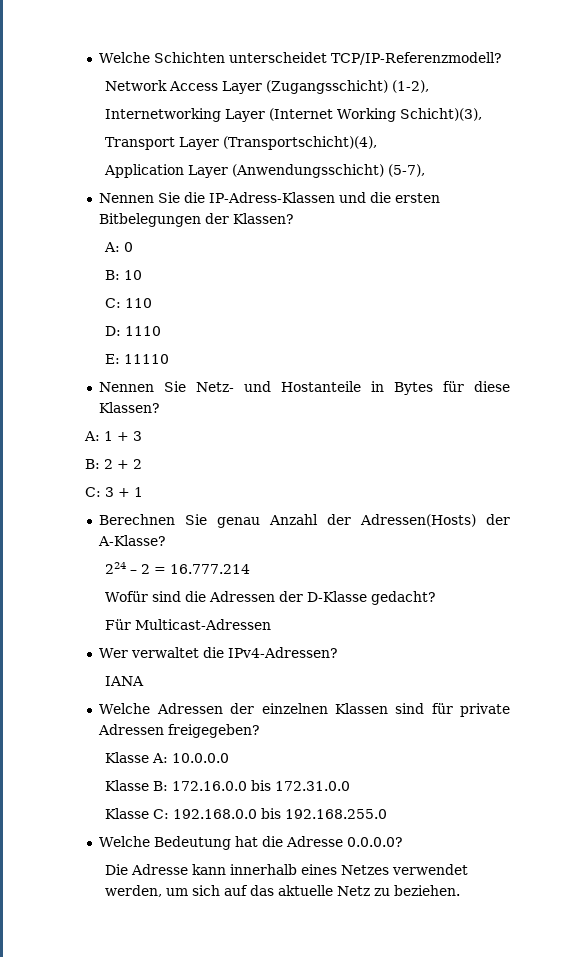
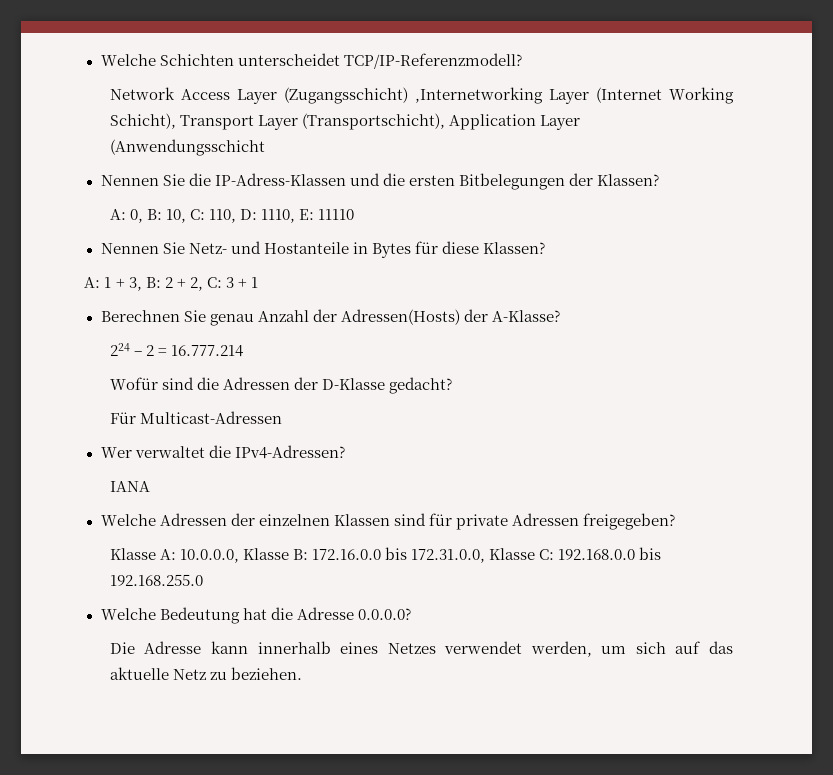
[392,80,430,93] [105,108,222,122] (1-2), // Internetworking -> [414,87,543,104] ,Internetworking
[400,108,483,121] Schicht)(3), // -> [109,113,176,129] Schicht),
[223,136,378,150] (Transportschicht)(4), // -> [301,113,445,130] (Transportschicht),
[232,164,426,178] (Anwendungsschicht) (5-7), -> [109,139,265,156] (Anwendungsschicht
[124,242,134,252] [105,270,143,280] [105,298,153,308] [105,326,162,336] 0 // B: 10 // C: 110 // D: 1110 // -> [129,209,296,223] 0, B: 10, C: 110, D: 1110,
[132,431,142,441] 3 // -> [128,277,142,291] 3,
[132,459,142,469] 2 // -> [189,277,203,291] 2,
[172,753,230,763] 10.0.0.0 // -> [179,549,239,563] 10.0.0.0,
[275,781,351,791] 172.31.0.0 // -> [411,549,486,563] 172.31.0.0,

